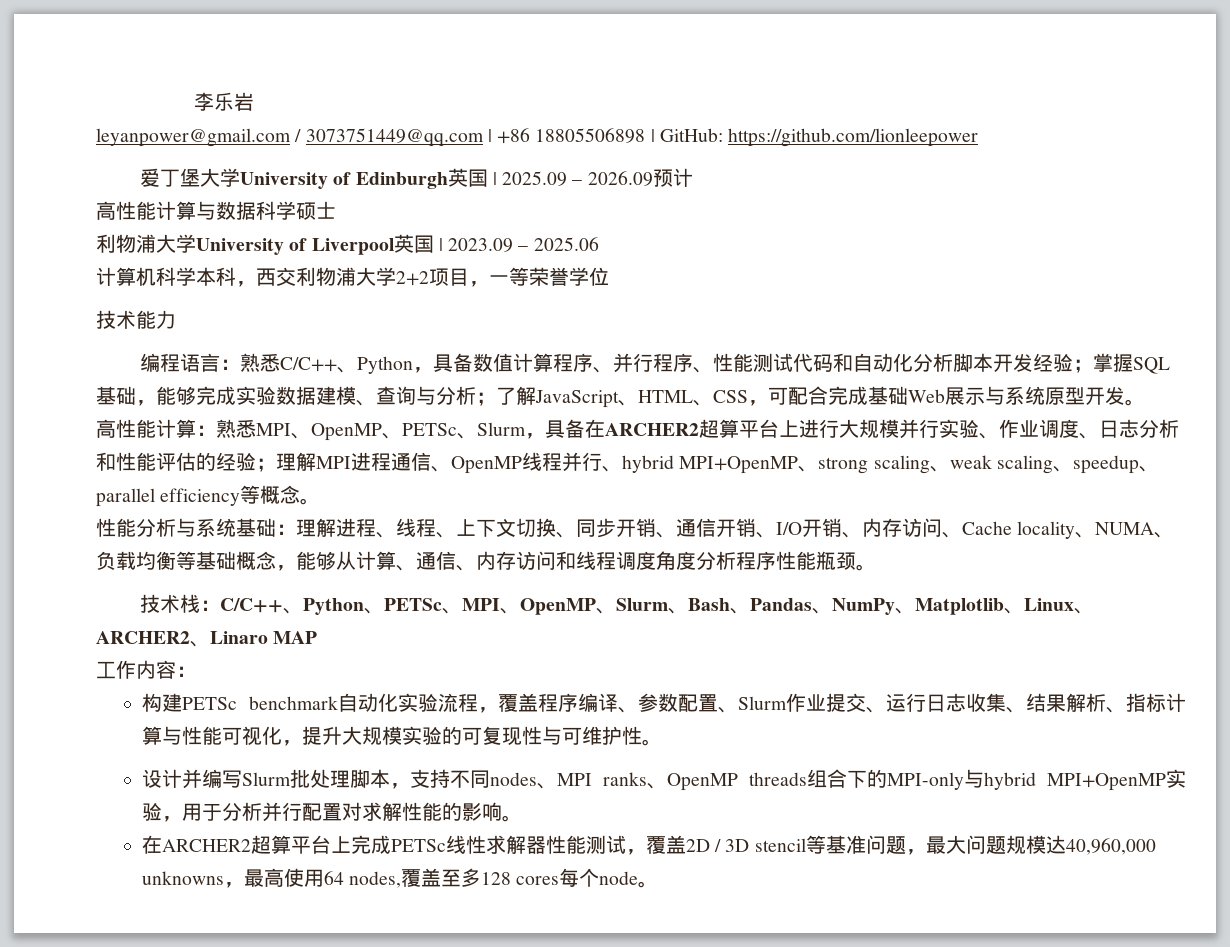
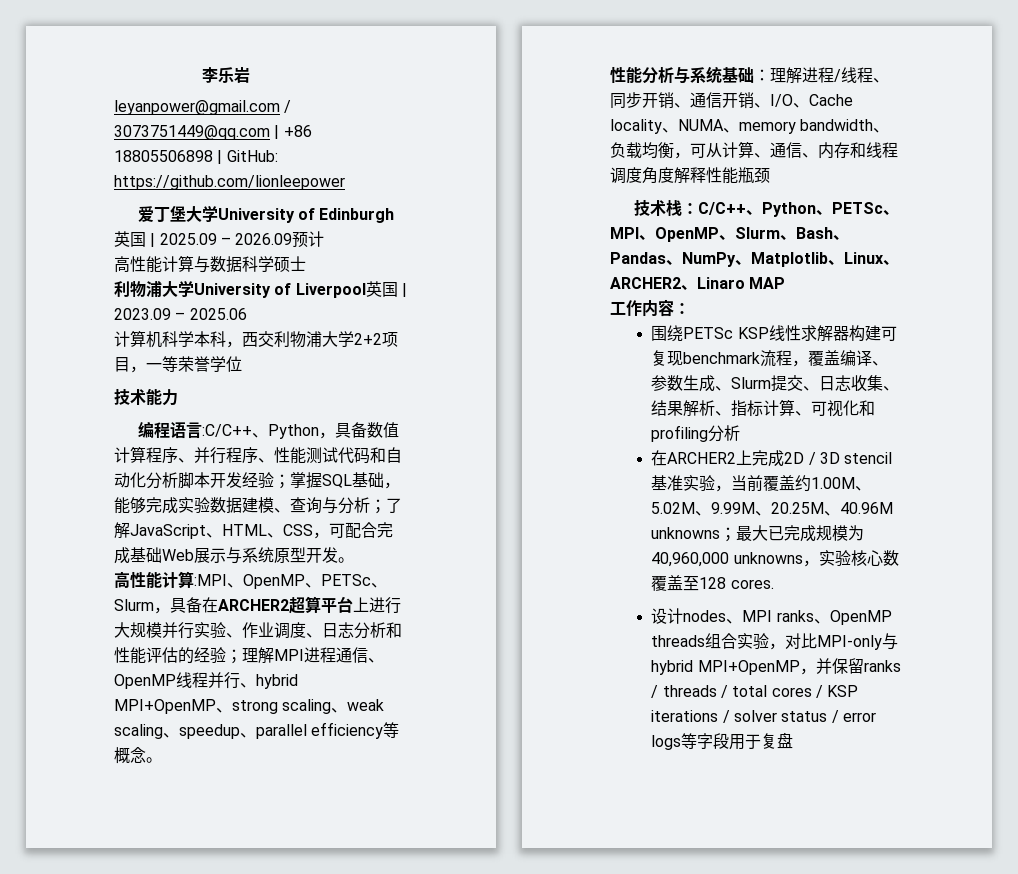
[220,353,338,372] ：熟悉C/C++ -> [201,424,252,437] :C/C++
[196,419,291,438] ：熟悉MPI -> [194,574,227,586] :MPI
[376,518,556,538] 、线程、上下文切换 -> [834,67,873,83] /线程
[802,518,942,538] 开销、内存访问 -> (793, 100) none
[96,551,336,571] 负载均衡等基础概念，能够 -> [739,119,890,134] [610,142,706,159] memory bandwidth、负载均衡，可
[516,551,556,570] 访问 -> (850, 150) none
[696,551,776,570] 分析程序 -> [674,167,706,184] 解释
[856,564,876,571] 。 -> (770, 175) none
[141,693,438,712] 构建PETSc benchmark自动化实验 -> [651,325,897,342] [651,350,761,366] 围绕PETSc KSP线性求解器构建可复现benchmark
[537,693,578,712] 程序 -> (841, 358) none
[677,693,926,713] 配置、Slurm作业提交、运行 -> [683,375,820,392] 生成、Slurm提交、
[161,726,662,746] [141,769,490,789] 与性能可视化，提升大规模实验的可复现性与可维护性。 // 设计并编写Slurm批处理脚本，支持不同 -> [795,400,876,417] [651,425,741,442] [651,450,893,467] [651,475,872,492] [651,502,894,516] [651,525,865,542] [651,550,899,567] [651,575,774,591] [651,608,684,624] 、可视化和profiling分析 // 在ARCHER2上完成2D / 3D stencil基准实验，当前覆盖约1.00M、5.02M、9.99M、20.25M、40.96M unknowns；最大已完成规模为40,960,000 unknowns，实验核心数覆盖至128 cores. // 设计
[846,769,887,788] 下的 -> [737,633,818,650] 实验，对比
[1165,769,1186,788] [141,802,522,822] [141,835,1156,855] [141,868,659,888] 实验，用于分析并行配置对求解性能的影响。 // 在ARCHER2超算平台上完成PETSc线性求解器性能测试，覆盖2D / 3D stencil等基准问题，最大问题规模达40,960,000 unknowns，最高使用64 nodes,覆盖至多128 cores每个node。 -> [799,658,901,675] [651,685,859,698] [651,710,876,723] [651,732,794,750] ，并保留ranks / threads / total cores / KSP iterations / solver status / error logs等字段用于复盘

